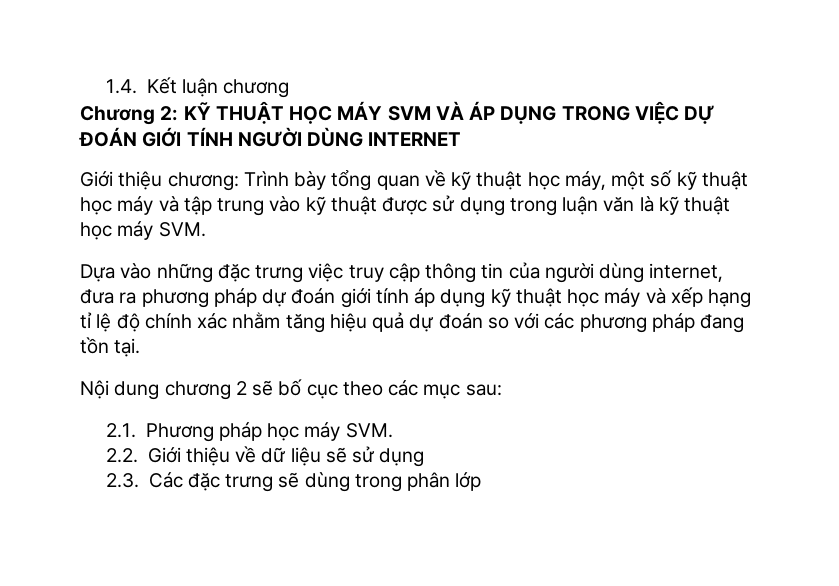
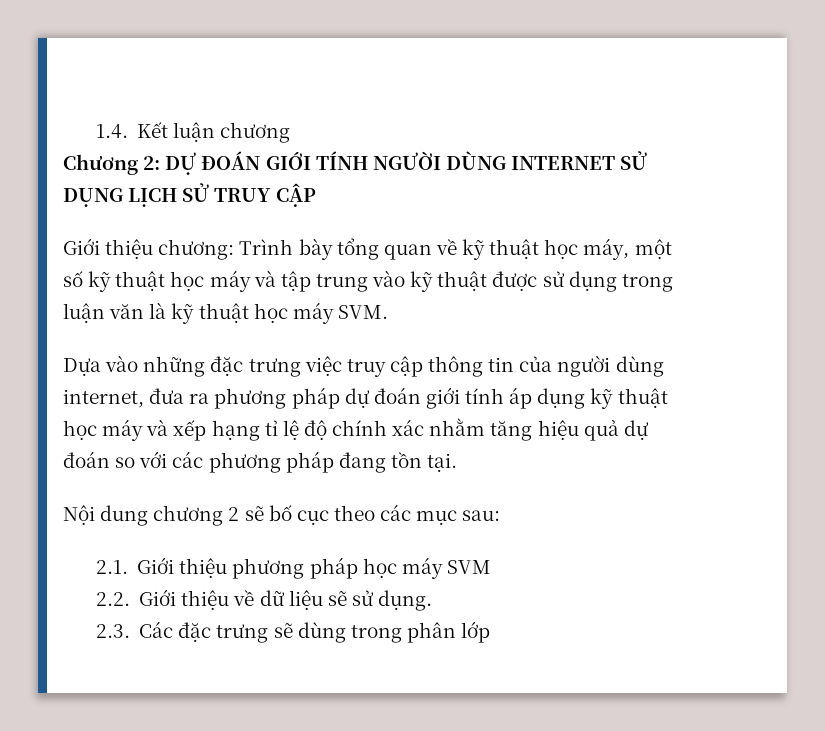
[183,101,679,124] KỸ THUẬT HỌC MÁY SVM VÀ ÁP DỤNG TRONG VIỆC -> (161, 163) none
(462, 139) none -> [620,151,648,170] [63,183,316,207] SỬ DỤNG LỊCH SỬ TRUY CẬP
[145,423,214,442] Phương -> [137,557,305,579] Giới thiệu phương
[345,423,393,438] SVM. -> [446,560,491,574] SVM
[379,448,425,467] dụng -> [378,590,433,611] dụng.

